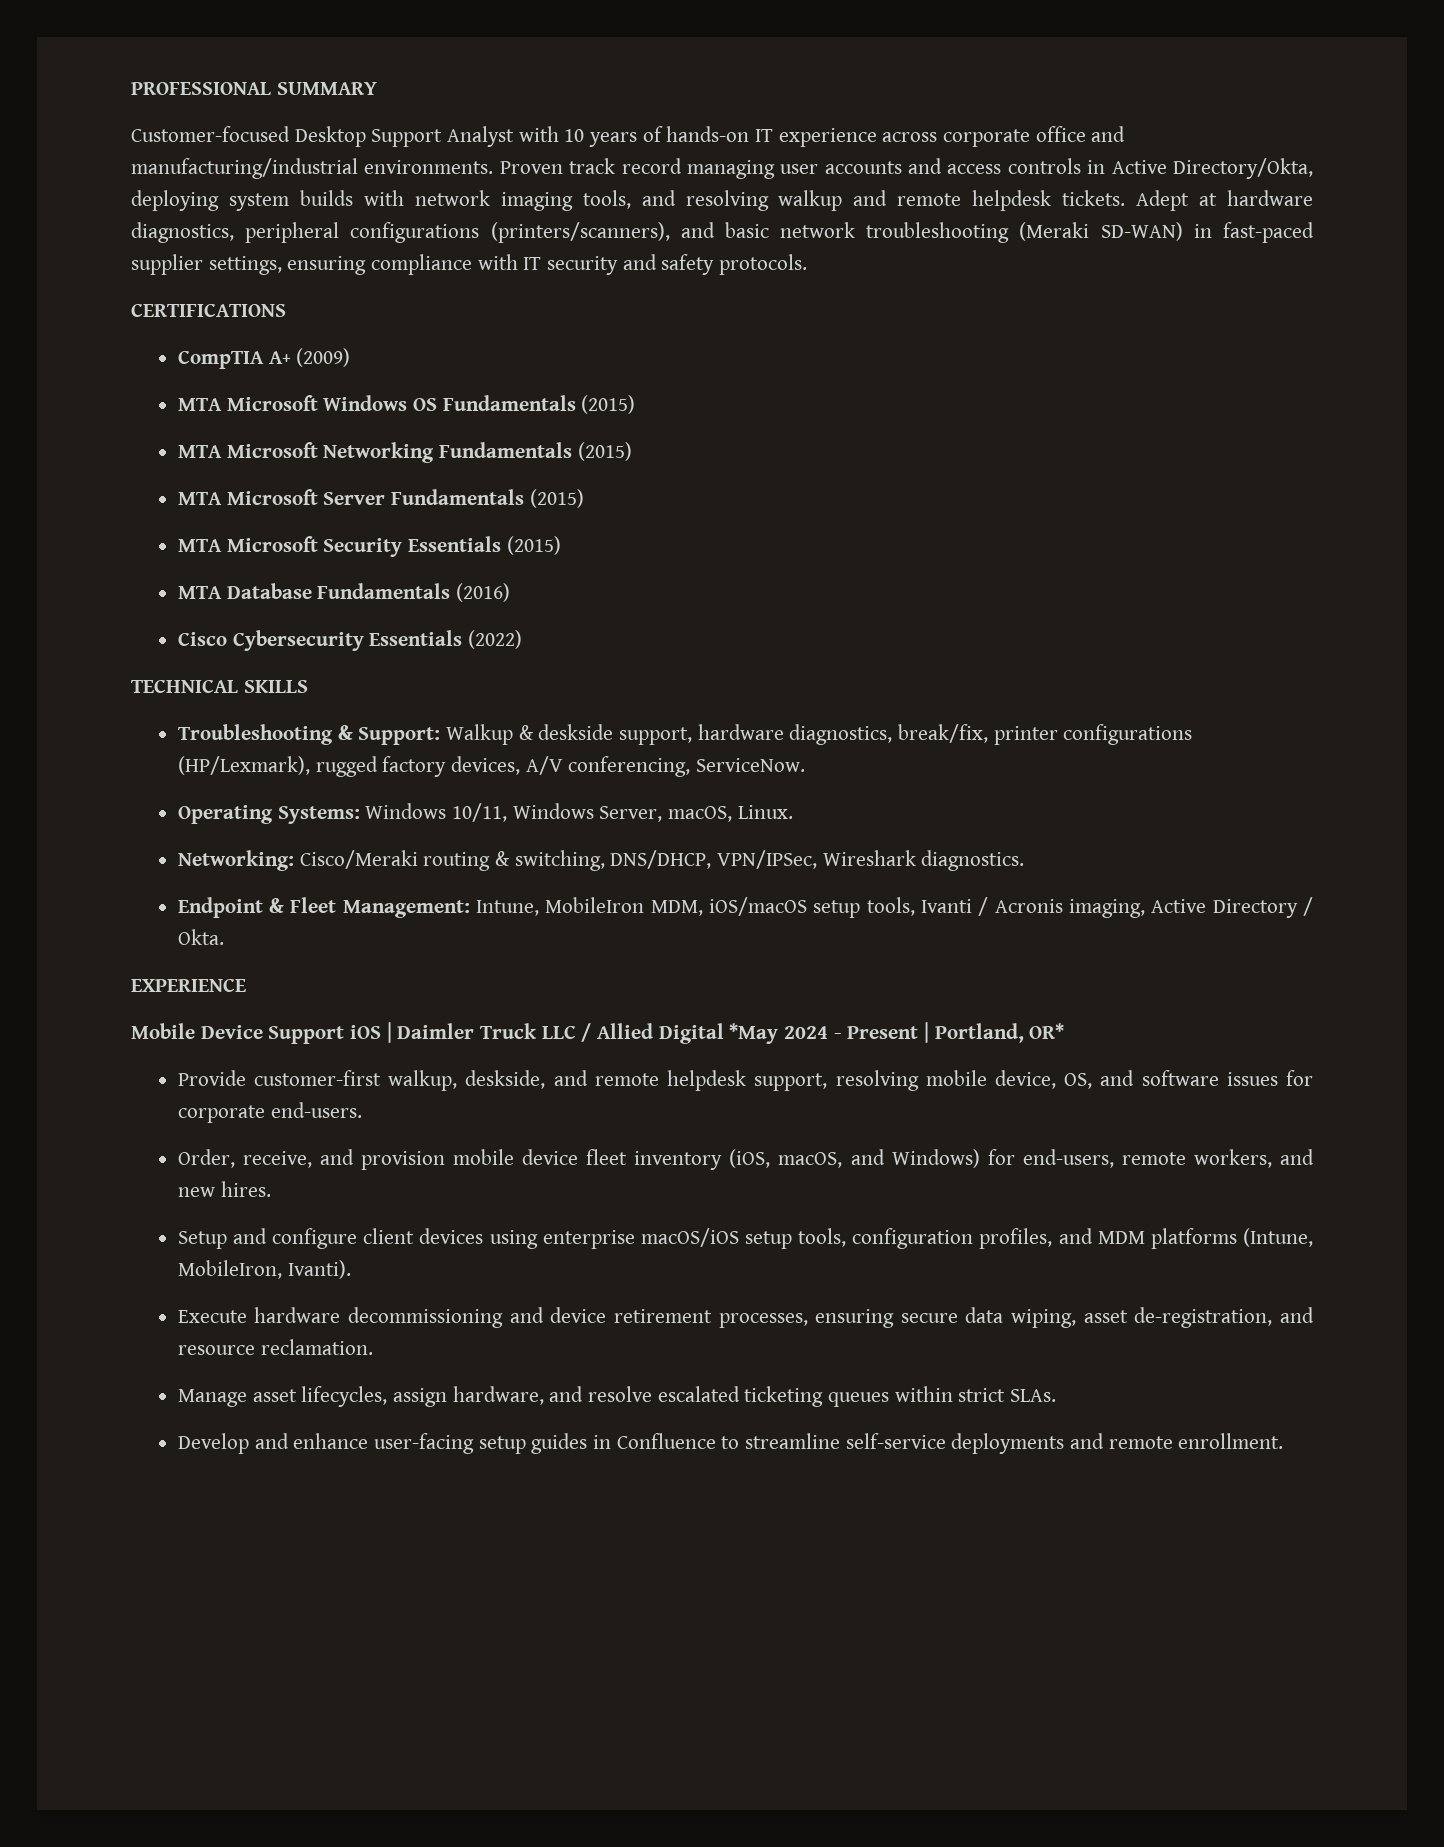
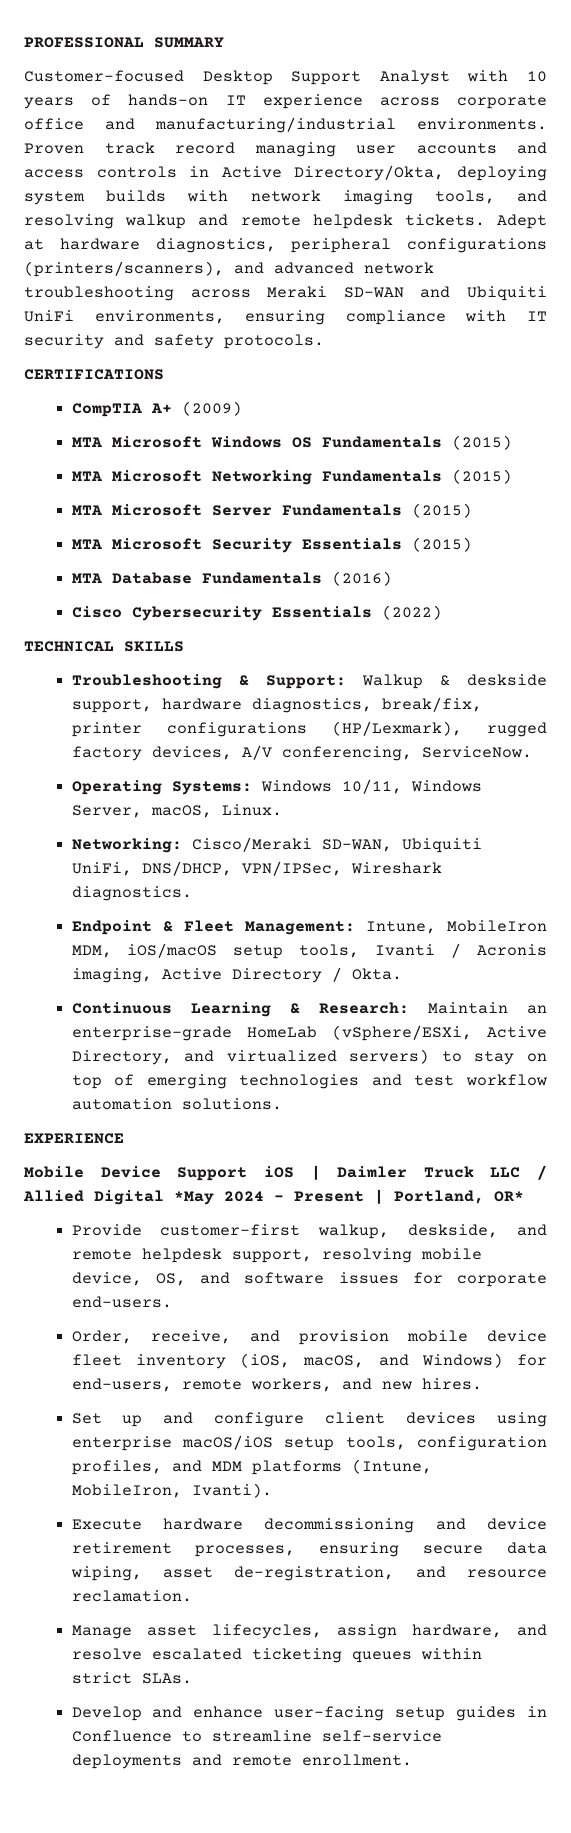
[724,222,769,238] basic -> [274,262,354,274] advanced
[1019,222,1315,243] [131,254,282,275] (Meraki SD-WAN) in fast-paced supplier settings, -> [190,286,547,301] [24,310,225,324] across Meraki SD-WAN and Ubiquiti UniFi environments,
[423,850,605,871] routing & switching, -> [321,838,482,853] [71,862,132,876] SD-WAN, Ubiquiti UniFi,
(224, 937) none -> [71,1002,547,1017] [71,1025,547,1041] [71,1049,547,1065] [71,1074,547,1089] [71,1098,282,1110] // Continuous Learning & Research: Maintain an enterprise-grade HomeLab (vSphere/ESXi, Active Directory, and virtualized servers) to stay on top of emerging technologies and test workflow automation solutions.
[177,1231,227,1249] Setup -> [71,1413,143,1427] Set up

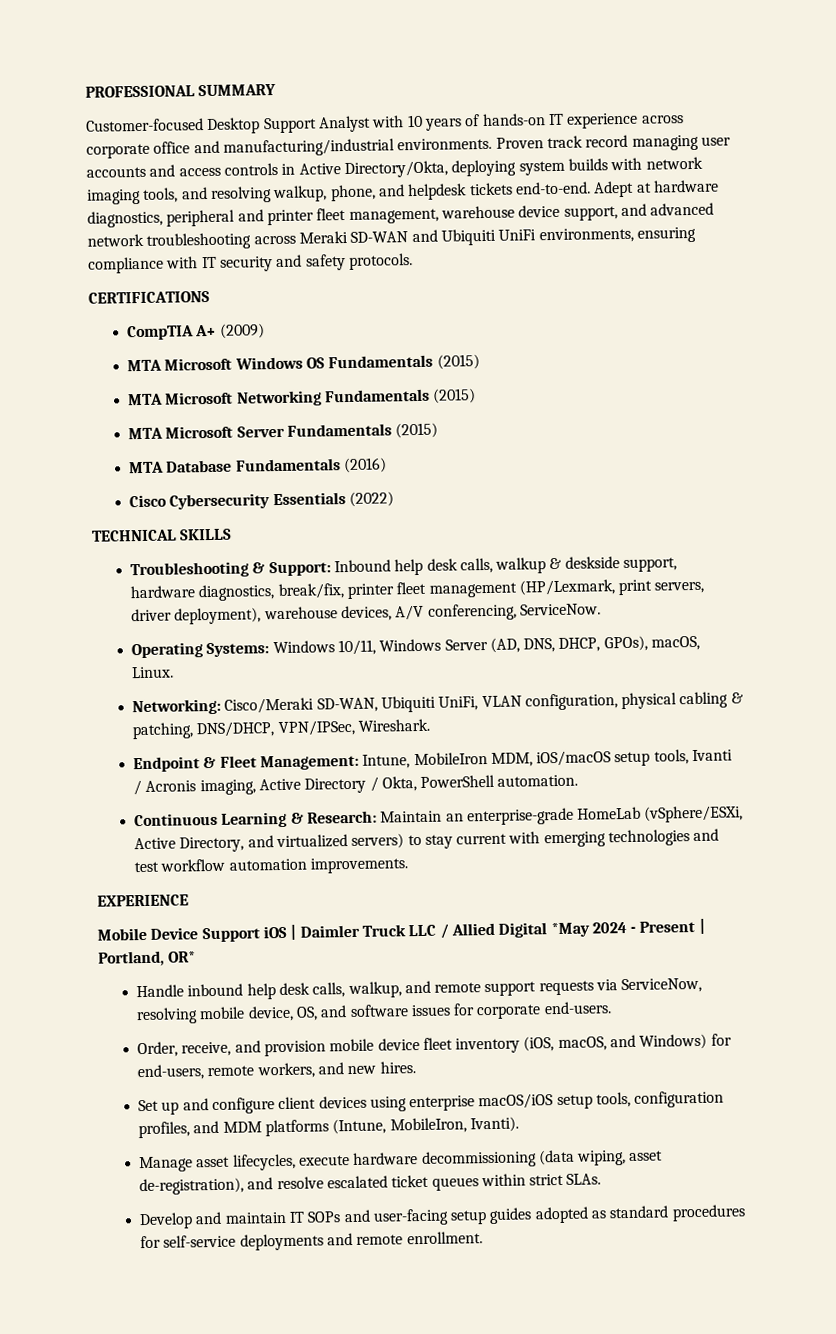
[125,214,485,229] walkup and remote helpdesk tickets. -> [273,181,591,203] walkup, phone, and helpdesk tickets end-to-end.
[407,238,547,253] [24,261,224,277] configurations (printers/scanners), -> [237,204,618,226] and printer fleet management, warehouse device support,
[71,537,472,553] // MTA Microsoft Security Essentials (2015) -> (439, 430) none
[361,674,423,689] Walkup -> [333,557,547,576] Inbound help desk calls, walkup
[166,721,547,737] [71,746,142,761] configurations (HP/Lexmark), rugged factory -> [396,579,705,598] [130,606,338,625] fleet management (HP/Lexmark, print servers, driver deployment), warehouse
[71,805,142,818] Server, -> [444,635,648,653] Server (AD, DNS, DHCP, GPOs),
[141,861,442,876] [71,886,192,901] DNS/DHCP, VPN/IPSec, Wireshark diagnostics. -> [481,691,744,711] [131,718,430,740] VLAN configuration, physical cabling & patching, DNS/DHCP, VPN/IPSec, Wireshark.
[351,968,402,980] Okta. -> [381,774,579,792] Okta, PowerShell automation.
[527,1053,547,1062] [71,1074,135,1089] on top of -> [456,831,541,845] current with
[181,1098,282,1110] solutions. -> [309,857,408,874] improvements.
[71,1224,547,1239] [71,1248,312,1263] Provide customer-first walkup, deskside, and remote helpdesk support, -> [135,977,703,1000] Handle inbound help desk calls, walkup, and remote support requests via ServiceNow,
[71,1518,547,1533] [71,1542,548,1557] [70,1566,547,1581] [71,1590,192,1602] [71,1624,502,1639] Execute hardware decommissioning and device retirement processes, ensuring secure data wiping, asset de-registration, and resource reclamation. // Manage asset lifecycles, assign hardware, -> [138,1149,664,1173] [138,1177,244,1196] Manage asset lifecycles, execute hardware decommissioning (data wiping, asset de-registration),
[251,1648,342,1663] ticketing -> [391,1174,430,1188] ticket
[193,1706,547,1721] [71,1730,312,1742] enhance user-facing setup guides in Confluence to streamline -> [224,1204,746,1226] [139,1235,161,1249] maintain IT SOPs and user-facing setup guides adopted as standard procedures for

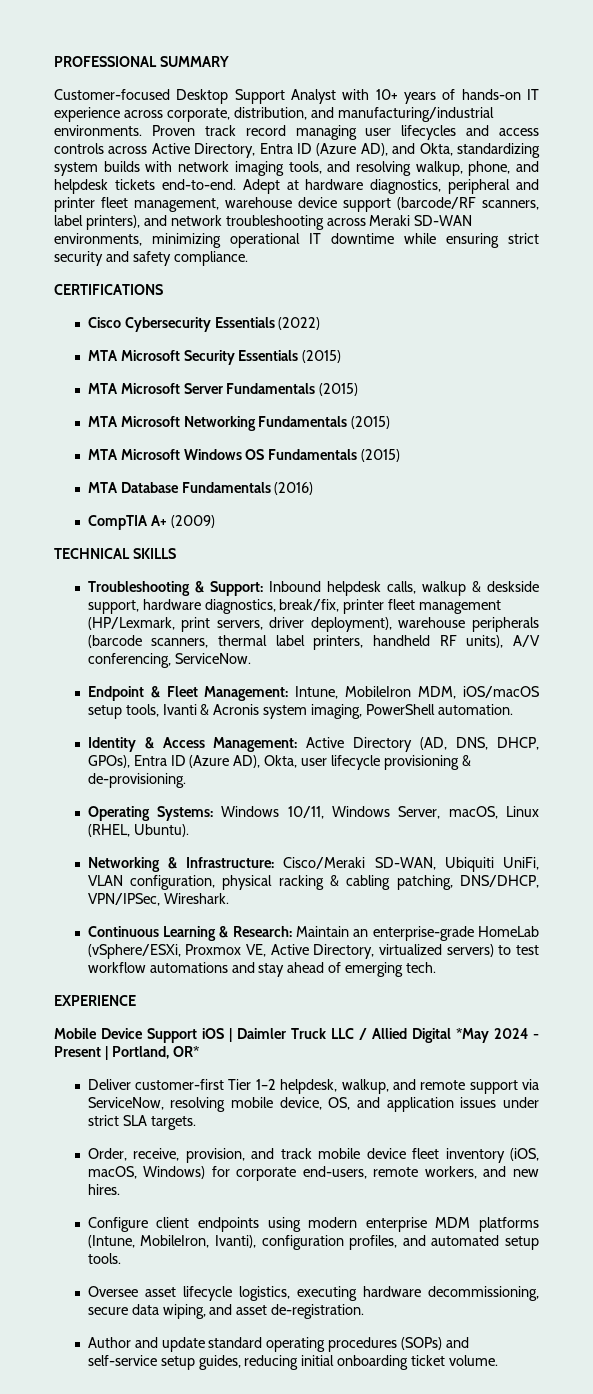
[407,114,423,128] 10 -> [375,89,398,100] 10+
[86,141,191,159] corporate office -> [166,107,307,122] corporate, distribution,
[86,166,146,178] accounts -> [401,125,457,140] lifecycles
[281,159,517,179] in Active Directory/Okta, deploying -> [108,143,540,158] across Active Directory, Entra ID (Azure AD), and Okta, standardizing
[563,202,715,221] support, and advanced -> [343,197,539,212] [54,215,167,230] support (barcode/RF scanners, label printers), and
[411,226,696,246] [88,256,217,274] and Ubiquiti UniFi environments, ensuring compliance with IT -> [54,233,539,248] environments, minimizing operational IT downtime while ensuring strict
[348,253,413,270] protocols. -> [173,251,248,266] compliance.
[126,323,265,341] [126,356,325,372] CompTIA A+ (2009) // MTA Microsoft Windows OS -> [87,317,321,332] [87,350,342,365] [87,383,223,394] Cisco Cybersecurity Essentials (2022) // MTA Microsoft Security Essentials (2015) // MTA Microsoft Server
[236,425,285,438] Server -> [183,449,265,460] Windows OS
[128,491,394,510] Cisco Cybersecurity Essentials (2022) -> [87,515,215,530] CompTIA A+ (2009)
[394,558,458,576] help desk -> [326,581,381,596] helpdesk
[340,603,601,622] [130,635,701,659] [130,666,174,679] [131,691,744,716] [131,718,430,740] devices, A/V conferencing, ServiceNow. // Operating Systems: Windows 10/11, Windows Server (AD, DNS, DHCP, GPOs), macOS, Linux. // Networking: Cisco/Meraki SD-WAN, Ubiquiti UniFi, VLAN configuration, physical cabling & patching, DNS/DHCP, VPN/IPSec, Wireshark. -> [471,617,539,632] [87,635,541,650] [87,653,251,668] peripherals (barcode scanners, thermal label printers, handheld RF units), A/V conferencing, ServiceNow.
[132,774,579,796] / Acronis imaging, Active Directory / Okta, PowerShell automation. -> [200,704,514,719] [87,737,540,752] [87,755,471,770] [87,773,186,788] [87,806,539,821] [87,824,189,837] [87,857,539,872] [87,875,540,890] [87,893,229,906] & Acronis system imaging, PowerShell automation. // Identity & Access Management: Active Directory (AD, DNS, DHCP, GPOs), Entra ID (Azure AD), Okta, user lifecycle provisioning & de-provisioning. // Operating Systems: Windows 10/11, Windows Server, macOS, Linux (RHEL, Ubuntu). // Networking & Infrastructure: Cisco/Meraki SD-WAN, Ubiquiti UniFi, VLAN configuration, physical racking & cabling patching, DNS/DHCP, VPN/IPSec, Wireshark.
[133,835,274,853] Active Directory, and -> [185,944,375,959] Proxmox VE, Active Directory,
[424,828,720,849] [133,857,408,874] stay current with emerging technologies and test workflow automation improvements. -> [516,945,540,955] [87,962,437,977] test workflow automations and stay ahead of emerging tech.
[135,982,346,1000] Handle inbound help desk calls, -> [87,1079,338,1094] Deliver customer-first Tier 1–2 helpdesk,
[538,980,594,996] requests -> (518, 1087) none
[349,1001,612,1020] software issues for corporate end-users. -> [386,1097,540,1112] [87,1115,196,1130] application issues under strict SLA targets.
[234,1040,326,1057] and provision -> [185,1148,312,1163] provision, and track
[610,1034,637,1048] and -> (137, 1172) none
(732, 1039) none -> [236,1167,297,1181] corporate
[137,1090,725,1115] [137,1116,519,1139] [138,1149,664,1173] [138,1173,602,1196] [138,1204,746,1230] [139,1231,483,1251] Set up and configure client devices using enterprise macOS/iOS setup tools, configuration profiles, and MDM platforms (Intune, MobileIron, Ivanti). // Manage asset lifecycles, execute hardware decommissioning (data wiping, asset de-registration), and resolve escalated ticket queues within strict SLAs. // Develop and maintain IT SOPs and user-facing setup guides adopted as standard procedures for self-service deployments and remote enrollment. -> [87,1217,539,1232] [87,1235,539,1250] [87,1253,121,1264] [87,1286,539,1301] [87,1304,365,1319] [87,1337,470,1352] [87,1355,499,1370] Configure client endpoints using modern enterprise MDM platforms (Intune, MobileIron, Ivanti), configuration profiles, and automated setup tools. // Oversee asset lifecycle logistics, executing hardware decommissioning, secure data wiping, and asset de-registration. // Author and update standard operating procedures (SOPs) and self-service setup guides, reducing initial onboarding ticket volume.

